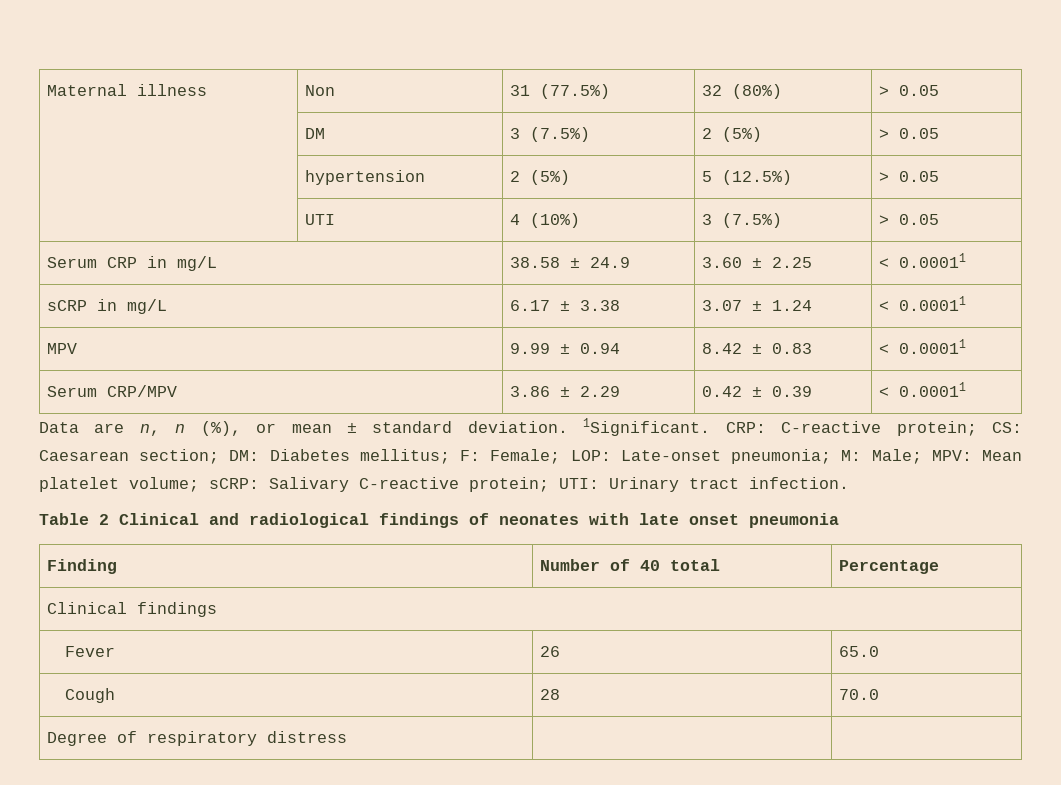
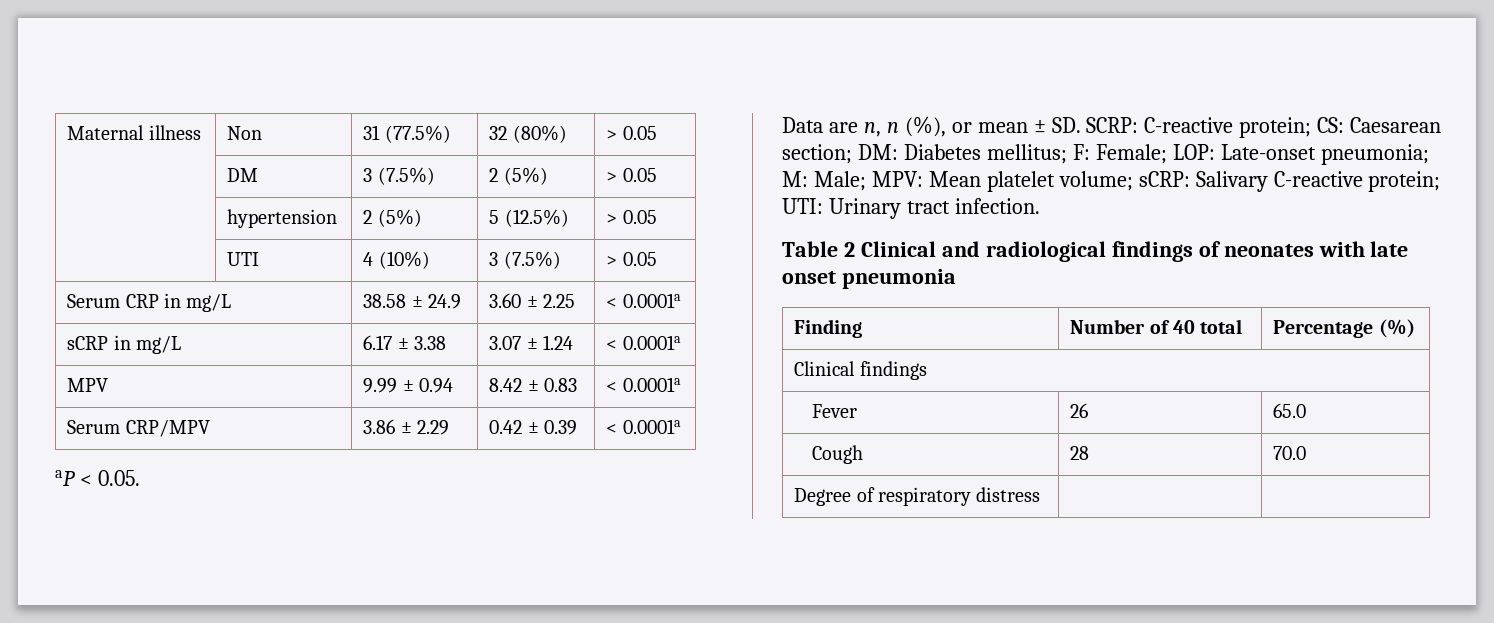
[899,253,967,268] 0.00011 -> [622,293,681,308] 0.0001a
[899,296,967,311] 0.00011 -> [622,335,681,350] 0.0001a
[899,339,967,354] 0.00011 -> [622,377,681,392] 0.0001a
[899,382,967,397] 0.00011 -> [622,419,681,434] [55,470,140,486] 0.0001a // aP < 0.05.
[372,418,766,436] standard deviation. 1Significant. CRP: -> [1051,117,1139,133] SD. SCRP:
(940, 567) none -> [1378,319,1415,338] (%)

